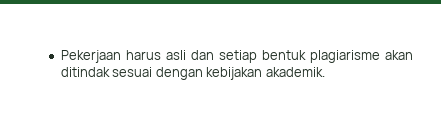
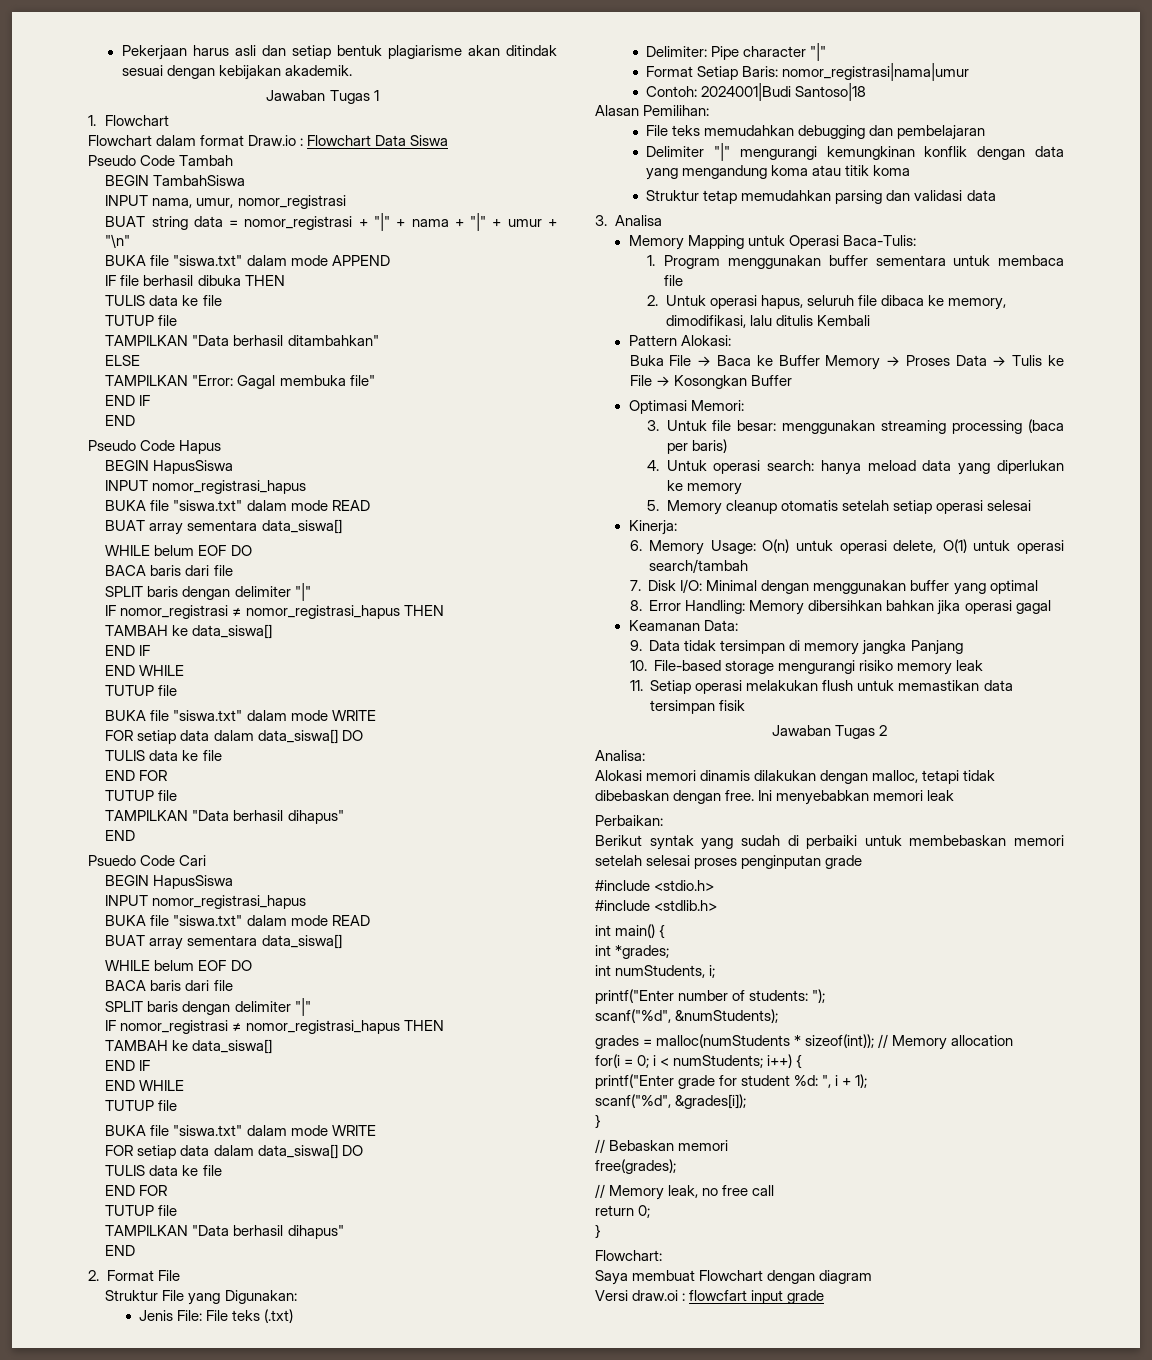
(325, 72) none -> [266,90,379,104] [88,115,170,126] [88,135,449,146] [88,155,234,166] [105,175,246,186] [105,195,346,209] [105,213,558,231] [105,234,131,248] [105,255,390,266] [105,275,285,286] [105,295,222,306] [105,315,178,326] [105,335,379,346] [105,355,141,366] [105,375,375,389] [105,395,151,406] [105,415,136,426] [88,440,222,454] [105,460,234,474] [105,480,307,494] [105,500,370,511] [105,519,342,535] [105,545,252,556] [105,565,233,576] [105,583,311,601] [105,605,444,619] [105,624,273,639] [105,645,151,656] [105,665,185,676] [105,685,178,696] [105,710,376,721] [105,729,363,744] [105,750,222,761] [105,770,168,781] [105,790,178,801] [105,810,344,824] [105,830,136,841] [88,855,207,866] [105,875,234,889] [105,895,307,909] [105,915,370,926] [105,934,342,950] [105,960,252,971] [105,980,233,991] [105,998,311,1016] [105,1020,444,1034] [105,1039,273,1054] [105,1060,151,1071] [105,1080,185,1091] [105,1100,178,1111] [105,1125,376,1136] [105,1144,363,1159] [105,1165,222,1176] [105,1185,168,1196] [105,1205,178,1216] [105,1225,344,1239] [105,1245,136,1256] [88,1270,180,1281] [105,1290,297,1305] [139,1309,294,1323] [646,43,827,61] [646,63,970,81] [646,83,867,101] [595,105,710,116] [646,125,986,140] [646,143,1064,161] [646,165,911,180] [646,190,996,204] [595,215,662,226] [628,235,917,250] [647,255,1064,269] [664,275,684,286] [647,295,1006,310] [665,315,870,328] [628,335,731,346] [629,355,1064,370] [629,375,792,389] [628,400,744,414] [647,419,1064,434] [666,439,727,454] [647,460,1064,475] [666,480,742,495] [647,500,1031,515] [628,520,677,535] [629,539,1064,555] [649,559,749,573] [629,579,1038,595] [629,600,1051,615] [628,620,738,631] [629,640,963,655] [629,660,984,675] [629,680,1013,694] [650,700,746,714] [771,725,888,739] [595,750,645,761] [595,770,996,784] [595,790,955,805] [595,815,663,826] [595,835,1064,850] [595,855,863,869] [595,880,715,891] [595,900,718,911] [595,924,666,939] [595,945,670,959] [595,965,716,978] [595,989,826,1004] [595,1009,779,1023] [595,1034,1014,1050] [595,1054,803,1069] [595,1074,868,1089] [595,1094,747,1109] [595,1114,601,1129] [595,1139,729,1153] [595,1159,676,1174] [595,1184,775,1200] [595,1205,651,1218] [595,1224,601,1239] [595,1250,662,1261] [595,1270,873,1285] [595,1290,825,1304] // Jawaban Tugas 1 // 1. Flowchart // Flowchart dalam format Draw.io : Flowchart Data Siswa // Pseudo Code Tambah // BEGIN TambahSiswa // INPUT nama, umur, nomor_registrasi // BUAT string data = nomor_registrasi + "|" + nama + "|" + umur + "\n" // BUKA file "siswa.txt" dalam mode APPEND // IF file berhasil dibuka THEN // TULIS data ke file // TUTUP file // TAMPILKAN "Data berhasil ditambahkan" // ELSE // TAMPILKAN "Error: Gagal membuka file" // END IF // END // Pseudo Code Hapus // BEGIN HapusSiswa // INPUT nomor_registrasi_hapus // BUKA file "siswa.txt" dalam mode READ // BUAT array sementara data_siswa[] // WHILE belum EOF DO // BACA baris dari file // SPLIT baris dengan delimiter "|" // IF nomor_registrasi ≠ nomor_registrasi_hapus THEN // TAMBAH ke data_siswa[] // END IF // END WHILE // TUTUP file // BUKA file "siswa.txt" dalam mode WRITE // FOR setiap data dalam data_siswa[] DO // TULIS data ke file // END FOR // TUTUP file // TAMPILKAN "Data berhasil dihapus" // END // Psuedo Code Cari // BEGIN HapusSiswa // INPUT nomor_registrasi_hapus // BUKA file "siswa.txt" dalam mode READ // BUAT array sementara data_siswa[] // WHILE belum EOF DO // BACA baris dari file // SPLIT baris dengan delimiter "|" // IF nomor_registrasi ≠ nomor_registrasi_hapus THEN // TAMBAH ke data_siswa[] // END IF // END WHILE // TUTUP file // BUKA file "siswa.txt" dalam mode WRITE // FOR setiap data dalam data_siswa[] DO // TULIS data ke file // END FOR // TUTUP file // TAMPILKAN "Data berhasil dihapus" // END // 2. Format File // Struktur File yang Digunakan: // Jenis File: File teks (.txt) // Delimiter: Pipe character "|" // Format Setiap Baris: nomor_registrasi|nama|umur // Contoh: 2024001|Budi Santoso|18 // Alasan Pemilihan: // File teks memudahkan debugging dan pembelajaran // Delimiter "|" mengurangi kemungkinan konflik dengan data yang mengandung koma atau titik koma // Struktur tetap memudahkan parsing dan validasi data // 3. Analisa // Memory Mapping untuk Operasi Baca-Tulis: // 1. Program menggunakan buffer sementara untuk membaca file // 2. Untuk operasi hapus, seluruh file dibaca ke memory, dimodifikasi, lalu ditulis Kembali // Pattern Alokasi: // Buka File → Baca ke Buffer Memory → Proses Data → Tulis ke File → Kosongkan Buffer // Optimasi Memori: // 3. Untuk file besar: menggunakan streaming processing (baca per baris) // 4. Untuk operasi search: hanya meload data yang diperlukan ke memory // 5. Memory cleanup otomatis setelah setiap operasi selesai // Kinerja: // 6. Memory Usage: O(n) untuk operasi delete, O(1) untuk operasi search/tambah // 7. Disk I/O: Minimal dengan menggunakan buffer yang optimal // 8. Error Handling: Memory dibersihkan bahkan jika operasi gagal // Keamanan Data: // 9. Data tidak tersimpan di memory jangka Panjang // 10. File-based storage mengurangi risiko memory leak // 11. Setiap operasi melakukan flush untuk memastikan data tersimpan fisik // Jawaban Tugas 2 // Analisa: // Alokasi memori dinamis dilakukan dengan malloc, tetapi tidak dibebaskan dengan free. Ini menyebabkan memori leak // Perbaikan: // Berikut syntak yang sudah di perbaiki untuk membebaskan memori setelah selesai proses penginputan grade // #include <stdio.h> // #include <stdlib.h> // int main() { // int *grades; // int numStudents, i; // printf("Enter number of students: "); // scanf("%d", &numStudents); // grades = malloc(numStudents * sizeof(int)); // Memory allocation // for(i = 0; i < numStudents; i++) { // printf("Enter grade for student %d: ", i + 1); // scanf("%d", &grades[i]); // } // // Bebaskan memori // free(grades); // // Memory leak, no free call // return 0; // } // Flowchart: // Saya membuat Flowchart dengan diagram // Versi draw.oi : flowcfart input grade

